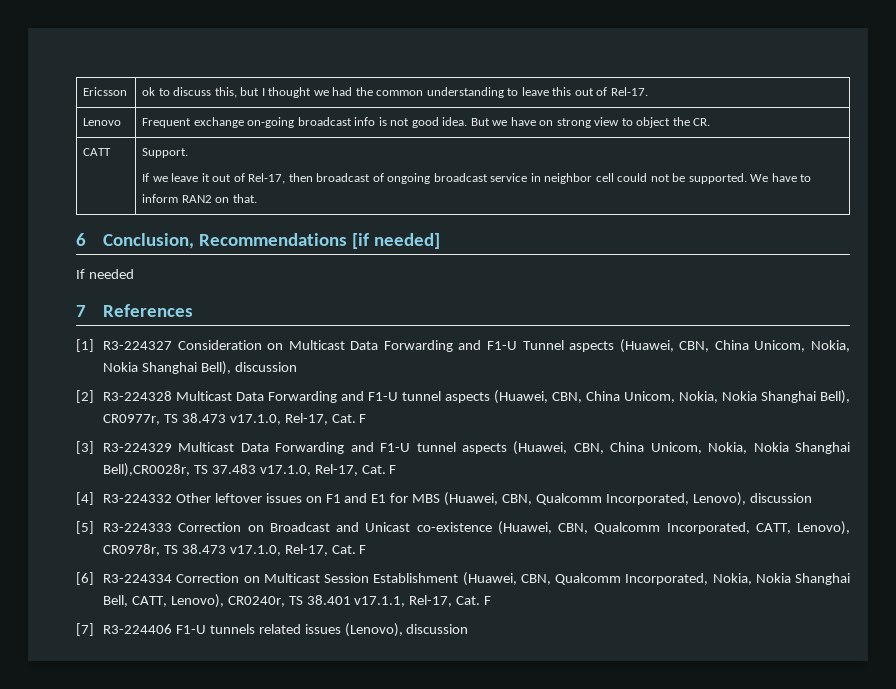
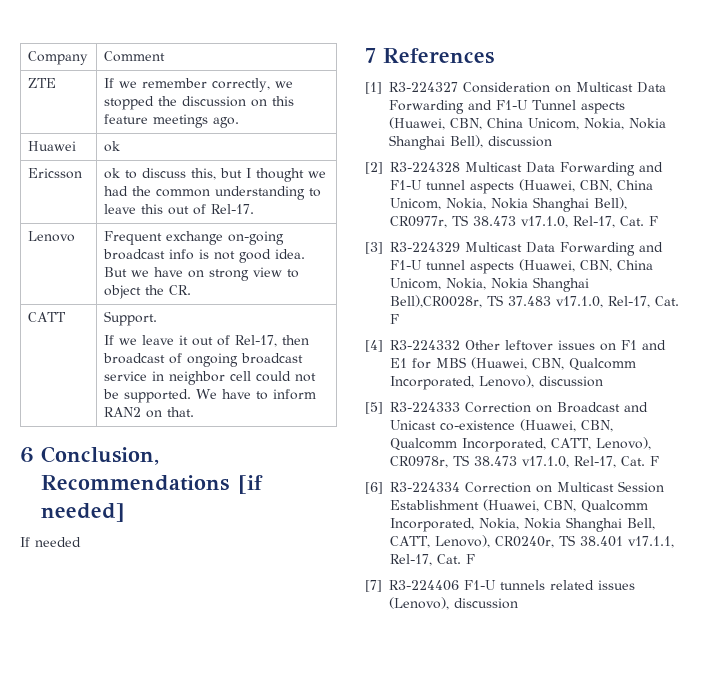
(83, 91) none -> [27,51,88,65] [103,51,165,62] [27,78,56,88] [103,78,293,92] [103,96,294,110] [103,114,239,128] [27,141,76,151] [103,141,120,152] Company | Comment // ZTE | If we remember correctly, we stopped the discussion on this feature meetings ago. // Huawei | ok //

